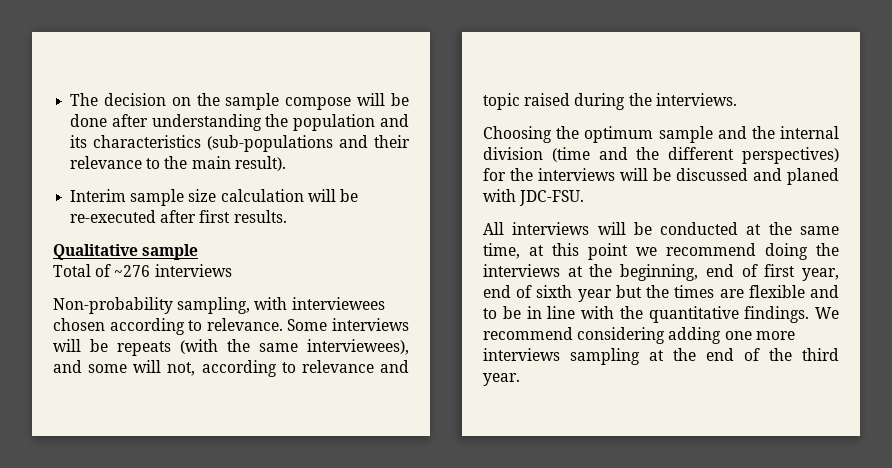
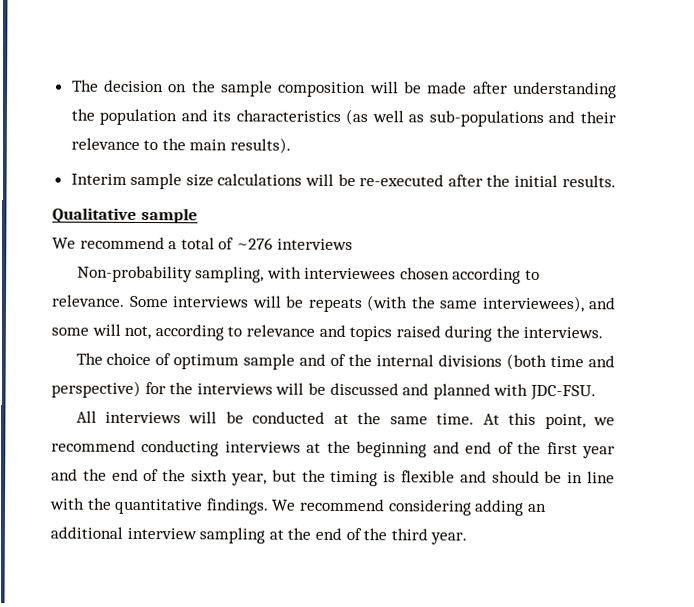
[285,93,409,110] [70,114,108,127] compose will be done -> [278,81,468,98] composition will be made
[207,135,334,152] (sub-populations -> [345,108,544,127] (as well as sub-populations
[234,156,286,171] result). -> [230,137,292,154] results).
[220,189,304,202] calculation -> [217,173,303,186] calculations
[199,210,231,223] first -> [486,174,559,188] the initial
[53,264,91,277] Total -> [52,236,215,250] We recommend a total
[483,93,520,110] topic -> [349,326,393,342] topics
[483,126,580,143] Choosing the -> [75,352,172,366] The choice of
(747, 132) none -> [330,353,347,366] of
[483,147,839,164] division (time and the different perspectives) -> [438,353,615,370] [51,380,141,398] divisions (both time and perspective)
[787,168,839,185] planed -> [432,383,491,400] planned
[483,243,839,260] [483,264,839,281] [483,285,744,302] time, at this point we recommend doing the interviews at the beginning, end of first year, end of sixth year but the times are -> [436,412,615,430] [51,439,615,459] [51,468,397,487] time. At this point, we recommend conducting interviews at the beginning and end of the first year and the end of the sixth year, but the timing is
[483,308,497,319] to -> [491,470,540,483] should
[724,331,795,340] [483,348,560,361] one more interviews -> [526,503,547,512] [50,526,197,540] an additional interview

